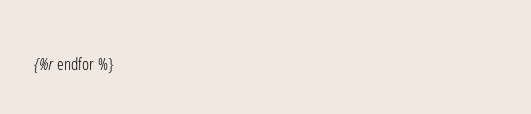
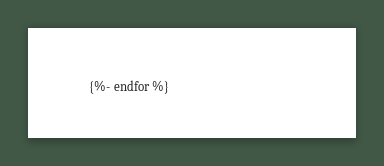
[33,58,54,73] {%r -> [89,80,110,94] {%-

